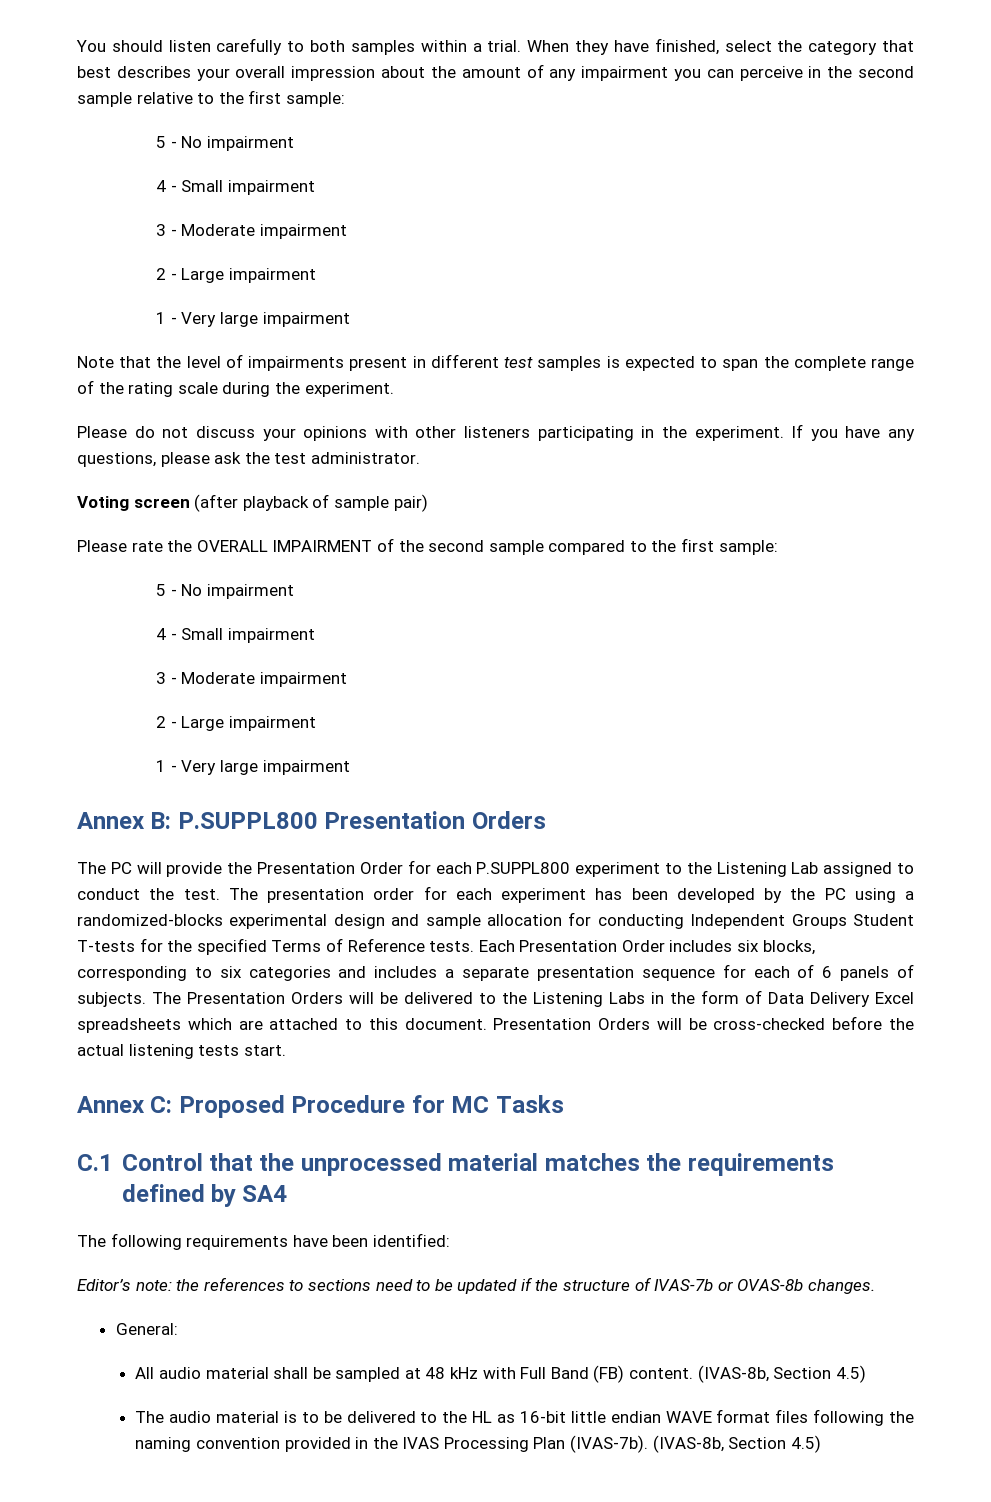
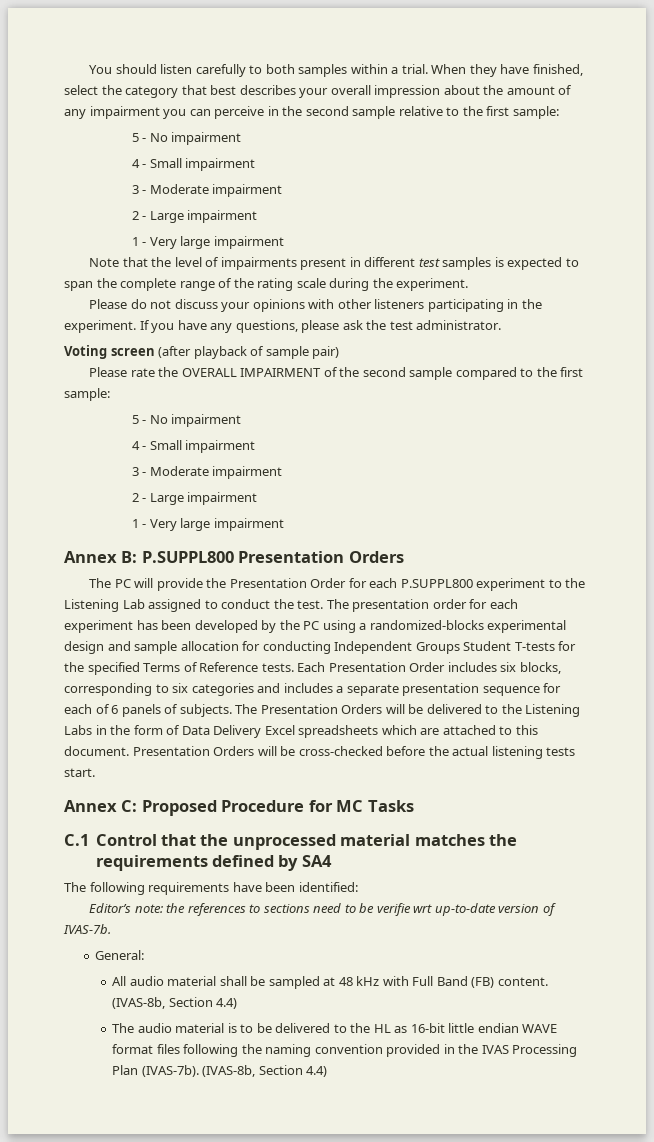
[457,1277,876,1294] updated if the structure of IVAS-7b or OVAS-8b changes. -> [376,903,556,916] [63,924,111,934] verifie wrt up-to-date version of IVAS-7b.
[835,1365,866,1383] 4.5) -> [216,998,238,1009] 4.4)
[790,1435,821,1453] 4.5) -> [306,1066,328,1077] 4.4)

